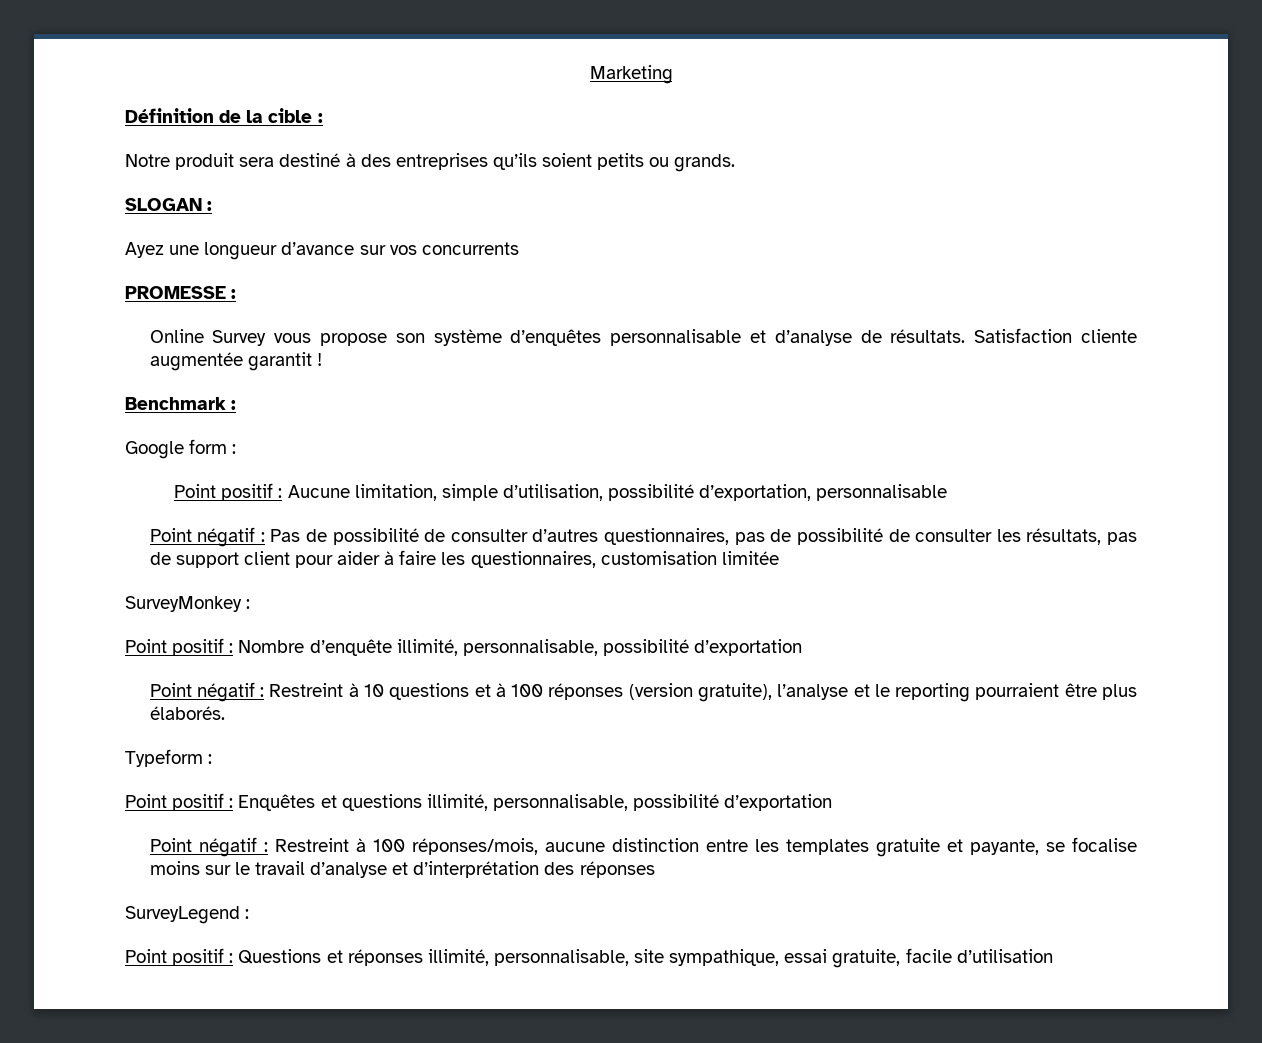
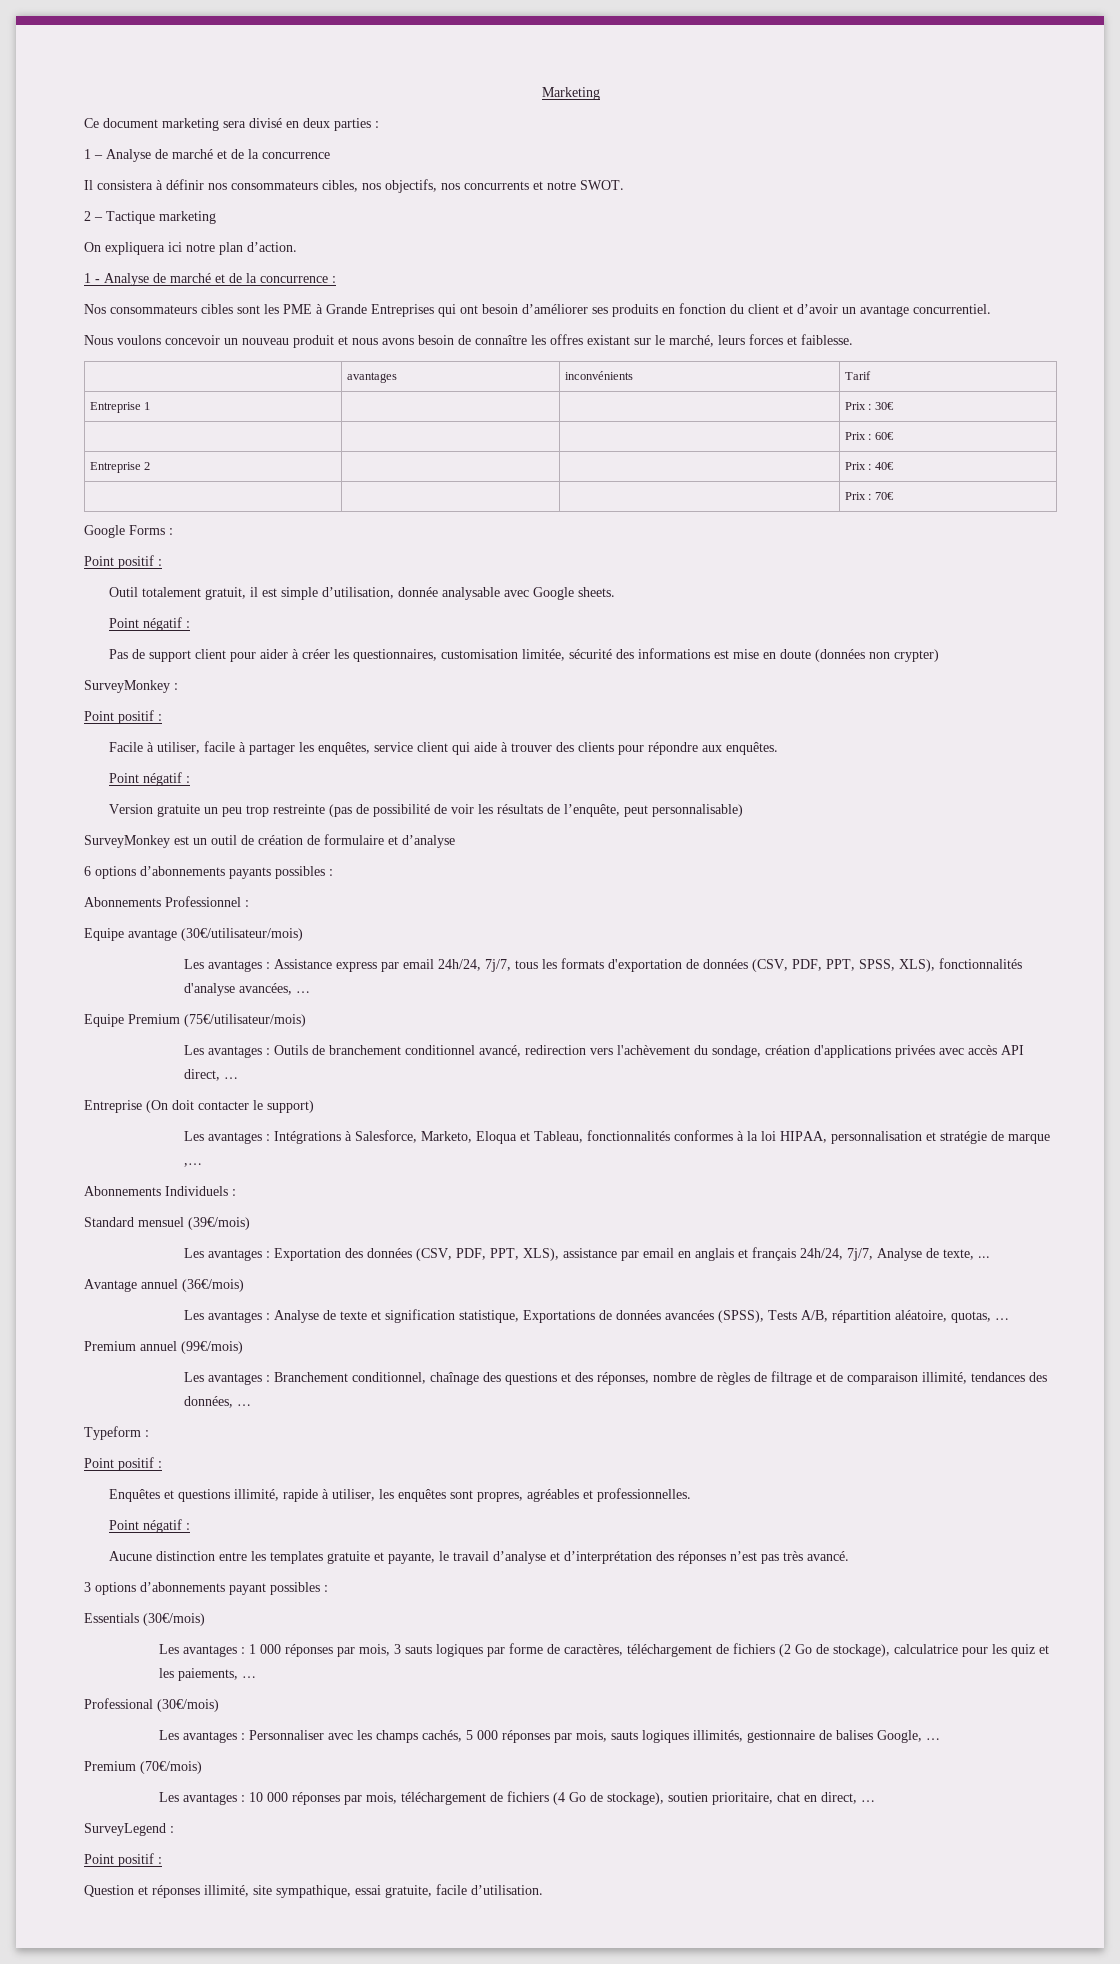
[125,108,323,123] [125,153,736,172] [125,198,213,211] [125,242,519,260] [125,286,237,299] [149,328,1138,346] [149,352,322,371] [125,397,237,410] [125,439,237,459] [174,483,948,501] [149,527,265,547] Définition de la cible : // Notre produit sera destiné à des entreprises qu’ils soient petits ou grands. // SLOGAN : // Ayez une longueur d’avance sur vos concurrents // PROMESSE : // Online Survey vous propose son système d’enquêtes personnalisable et d’analyse de résultats. Satisfaction cliente augmentée garantit ! // Benchmark : // Google form : // Point positif : Aucune limitation, simple d’utilisation, possibilité d’exportation, personnalisable // Point négatif : -> [84,118,379,131] [84,149,330,162] [84,179,624,193] [84,211,216,224] [84,242,297,255] [84,273,336,286] [84,303,991,317] [84,334,853,348] [346,372,397,383] [564,371,633,380] [844,371,871,380] [89,402,151,413] [844,402,894,410] [844,432,894,440] [89,462,151,473] [844,462,894,470] [844,492,894,500] [84,525,173,538] [84,555,162,569] [109,587,616,600] [109,617,191,631] Ce document marketing sera divisé en deux parties : // 1 – Analyse de marché et de la concurrence // Il consistera à définir nos consommateurs cibles, nos objectifs, nos concurrents et notre SWOT. // 2 – Tactique marketing // On expliquera ici notre plan d’action. // 1 - Analyse de marché et de la concurrence : // Nos consommateurs cibles sont les PME à Grande Entreprises qui ont besoin d’améliorer ses produits en fonction du client et d’avoir un avantage concurrentiel. // Nous voulons concevoir un nouveau produit et nous avons besoin de connaître les offres existant sur le marché, leurs forces et faiblesse. // | avantages | inconvénients | Tarif // Entreprise 1 | | | Prix : 30€ // | | | Prix : 60€ // Entreprise 2 | | | Prix : 40€ // | | | Prix : 70€ // Google Forms : // Point positif : // Outil totalement gratuit, il est simple d’utilisation, donnée analysable avec Google sheets. // Point négatif : //
[332,528,1138,545] [149,552,171,565] possibilité de consulter d’autres questionnaires, pas de possibilité de consulter les résultats, pas de -> (146, 654) none
[399,550,437,565] faire -> [302,649,331,659] créer
[721,551,779,565] limitée -> [522,648,940,662] limitée, sécurité des informations est mise en doute (données non crypter)
[238,639,803,656] [149,682,1137,702] [149,706,225,720] Nombre d’enquête illimité, personnalisable, possibilité d’exportation // Point négatif : Restreint à 10 questions et à 100 réponses (version gratuite), l’analyse et le reporting pourraient être plus élaborés. -> [109,741,779,755] [109,772,191,786] [109,804,744,817] [84,834,455,848] [84,866,333,879] [84,896,249,907] [84,928,303,941] [184,958,1023,972] [184,983,311,996] [84,1014,306,1027] [184,1045,1025,1058] [184,1069,239,1081] [84,1100,314,1113] [184,1130,1051,1144] [184,1163,203,1167] [84,1186,236,1196] [84,1217,250,1230] [184,1247,991,1261] [84,1279,244,1292] [184,1309,1010,1323] [84,1341,243,1354] [184,1371,1048,1385] [184,1396,252,1408] // Facile à utiliser, facile à partager les enquêtes, service client qui aide à trouver des clients pour répondre aux enquêtes. // Point négatif : // Version gratuite un peu trop restreinte (pas de possibilité de voir les résultats de l’enquête, peut personnalisable) // SurveyMonkey est un outil de création de formulaire et d’analyse // 6 options d’abonnements payants possibles : // Abonnements Professionnel : // Equipe avantage (30€/utilisateur/mois) // Les avantages : Assistance express par email 24h/24, 7j/7, tous les formats d'exportation de données (CSV, PDF, PPT, SPSS, XLS), fonctionnalités d'analyse avancées, … // Equipe Premium (75€/utilisateur/mois) // Les avantages : Outils de branchement conditionnel avancé, redirection vers l'achèvement du sondage, création d'applications privées avec accès API direct, … // Entreprise (On doit contacter le support) // Les avantages : Intégrations à Salesforce, Marketo, Eloqua et Tableau, fonctionnalités conformes à la loi HIPAA, personnalisation et stratégie de marque ,… // Abonnements Individuels : // Standard mensuel (39€/mois) // Les avantages : Exportation des données (CSV, PDF, PPT, XLS), assistance par email en anglais et français 24h/24, 7j/7, Analyse de texte, ... // Avantage annuel (36€/mois) // Les avantages : Analyse de texte et signification statistique, Exportations de données avancées (SPSS), Tests A/B, répartition aléatoire, quotas, … // Premium annuel (99€/mois) // Les avantages : Branchement conditionnel, chaînage des questions et des réponses, nombre de règles de filtrage et de comparaison illimité, tendances des données, …
(234, 803) none -> (162, 1464) //
[492,794,833,811] [149,837,605,857] personnalisable, possibilité d’exportation // Point négatif : Restreint à 100 réponses/mois, aucune -> [283,1488,692,1502] [109,1519,191,1533] [109,1551,153,1561] rapide à utiliser, les enquêtes sont propres, agréables et professionnelles. // Point négatif : // Aucune
[1045,837,1138,852] [149,861,231,875] se focalise moins sur -> (436, 1558) none
(655, 869) none -> [730,1551,850,1564] [84,1582,328,1595] [84,1613,205,1626] [159,1643,1050,1657] [159,1668,257,1681] [84,1698,219,1712] [159,1730,941,1743] [84,1761,202,1774] [159,1791,876,1805] n’est pas très avancé. // 3 options d’abonnements payant possibles : // Essentials (30€/mois) // Les avantages : 1 000 réponses par mois, 3 sauts logiques par forme de caractères, téléchargement de fichiers (2 Go de stockage), calculatrice pour les quiz et les paiements, … // Professional (30€/mois) // Les avantages : Personnaliser avec les champs cachés, 5 000 réponses par mois, sauts logiques illimités, gestionnaire de balises Google, … // Premium (70€/mois) // Les avantages : 10 000 réponses par mois, téléchargement de fichiers (4 Go de stockage), soutien prioritaire, chat en direct, …
[238,949,322,964] Questions -> [84,1885,134,1897] // Question
[493,949,629,966] personnalisable, -> (249, 1891) none
[956,949,1053,963] d’utilisation -> [471,1885,543,1895] d’utilisation.

